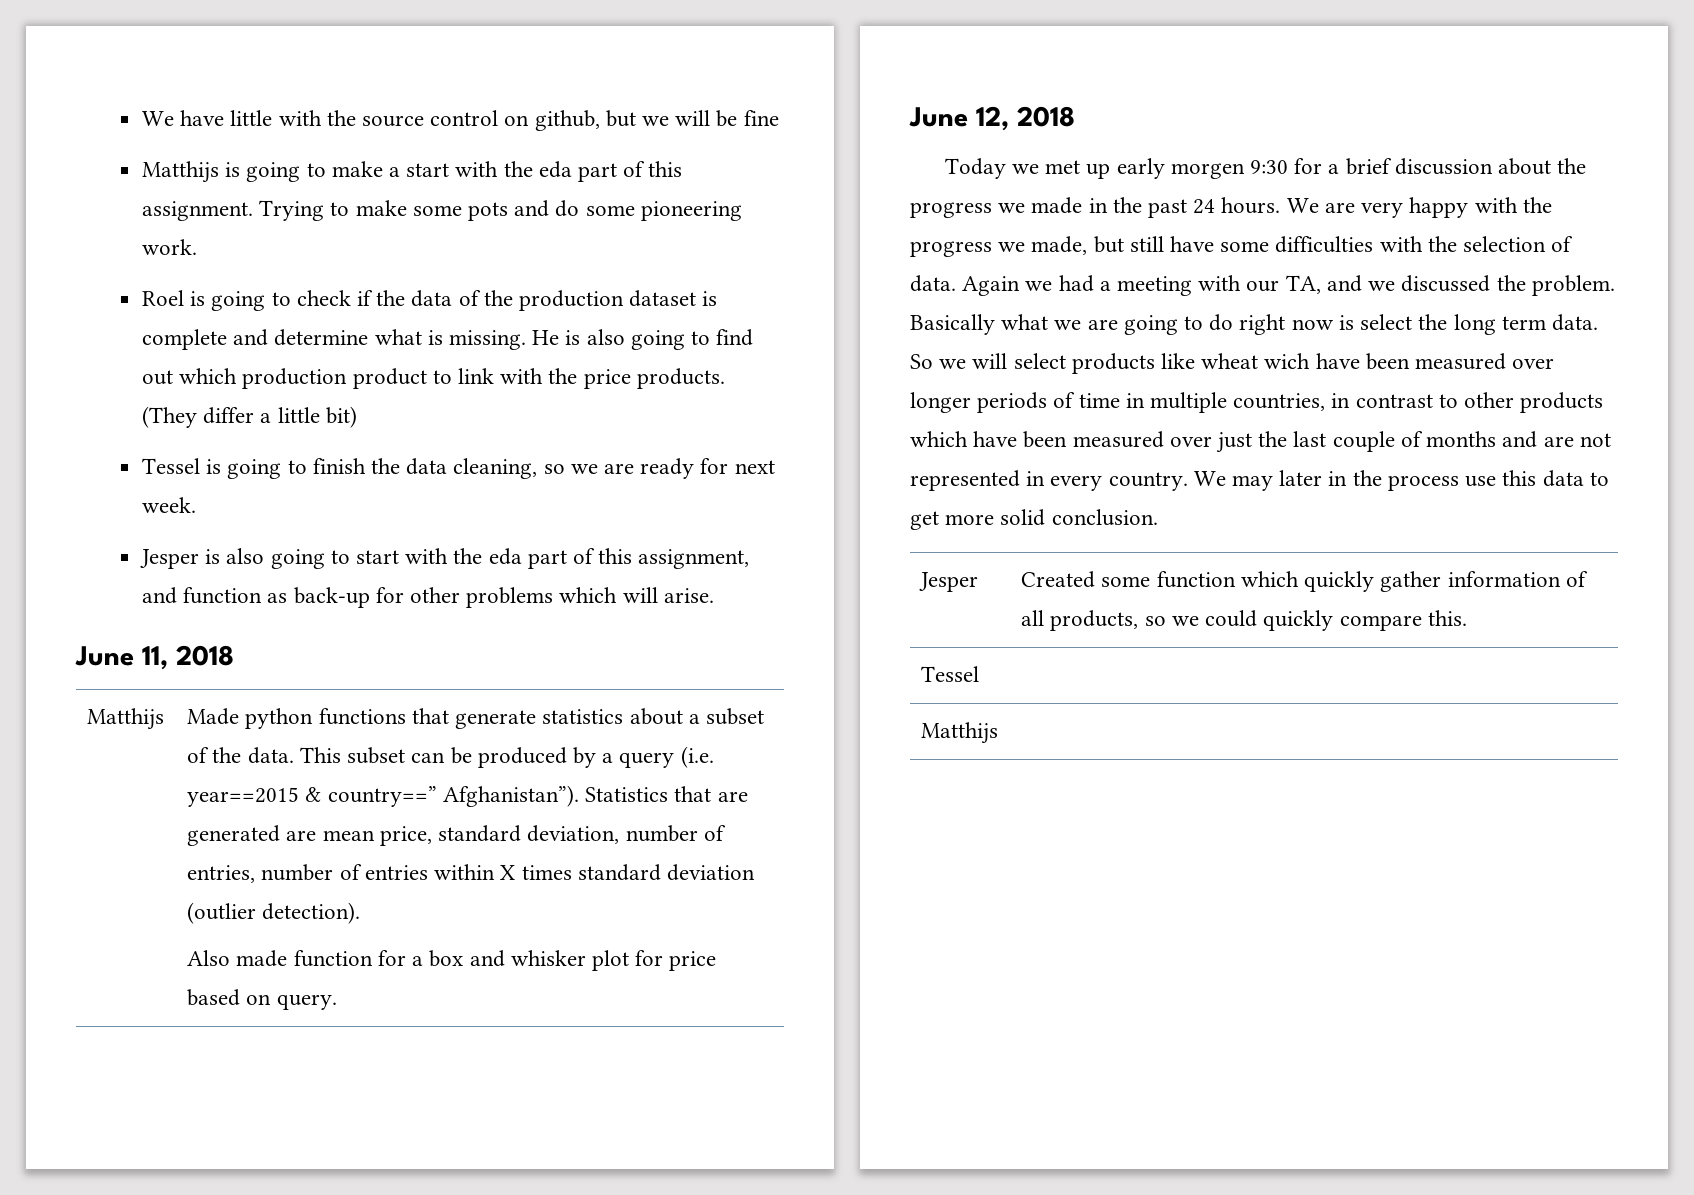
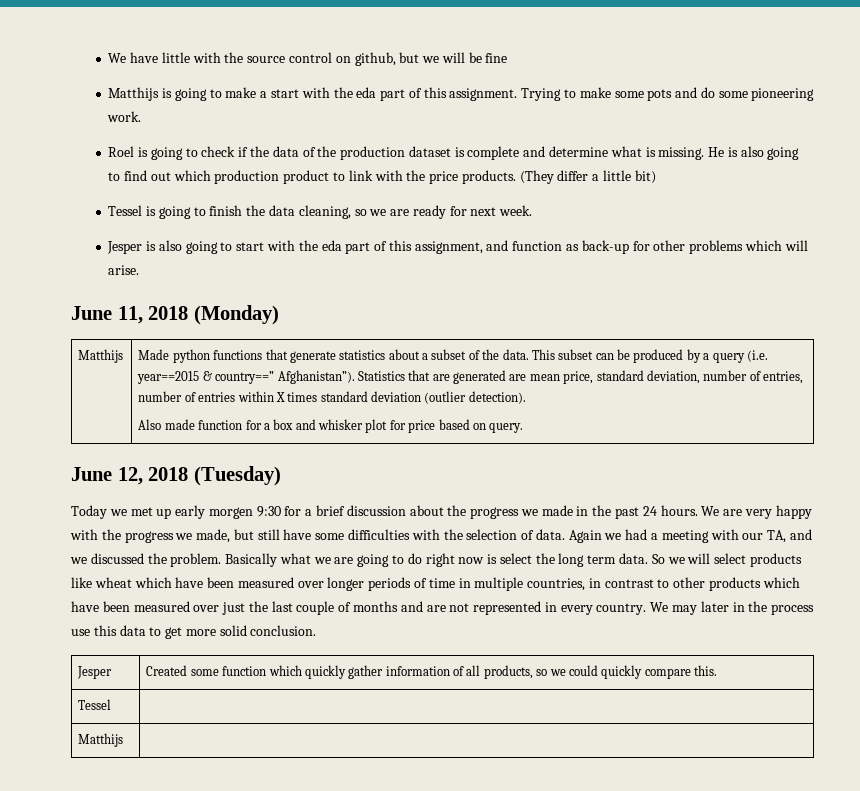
(234, 655) none -> [193,305,279,325] (Monday)
(1075, 116) none -> [193,466,281,486] (Tuesday)
[1264,353,1311,369] wich -> [134,577,172,588] which

